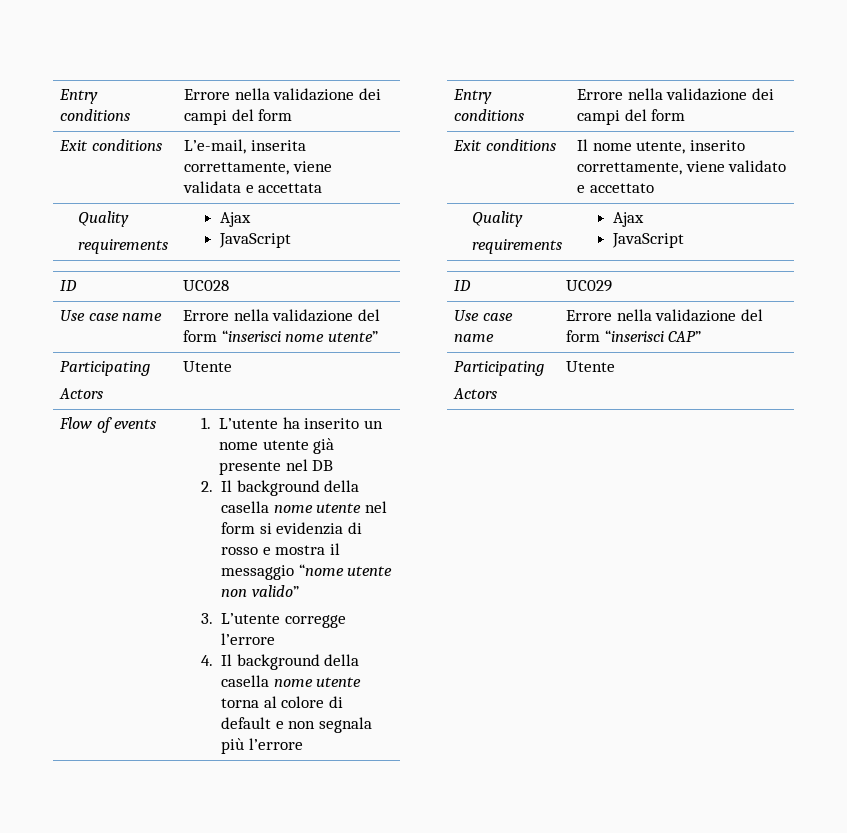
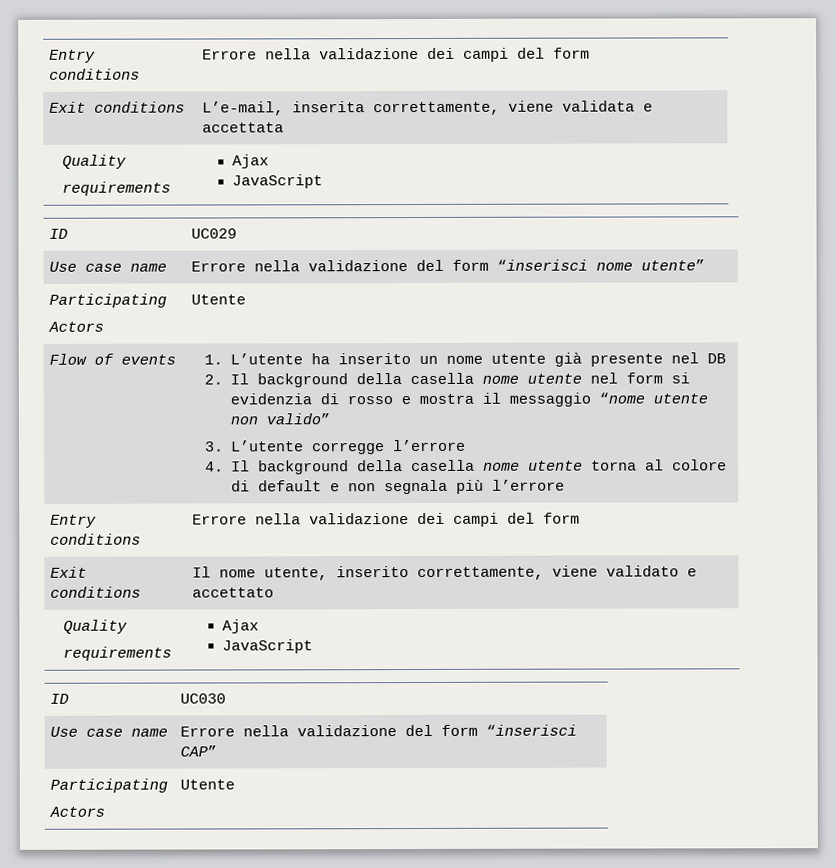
[183,280,230,291] UC028 -> [191,228,238,239] UC029
[566,280,613,292] UC029 -> [180,693,227,704] UC030

